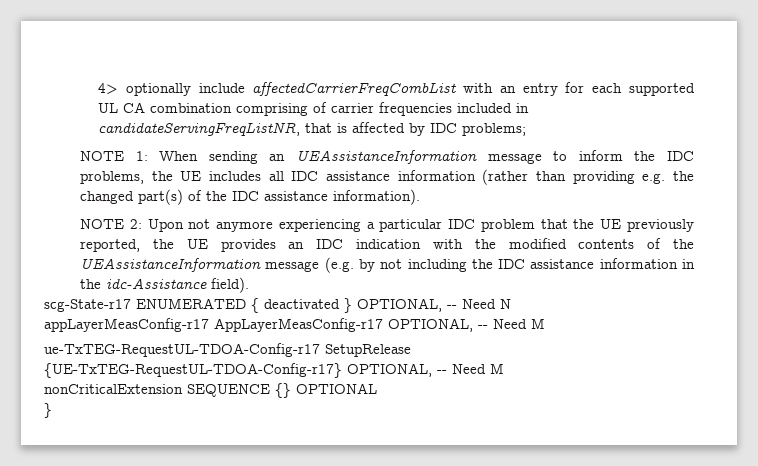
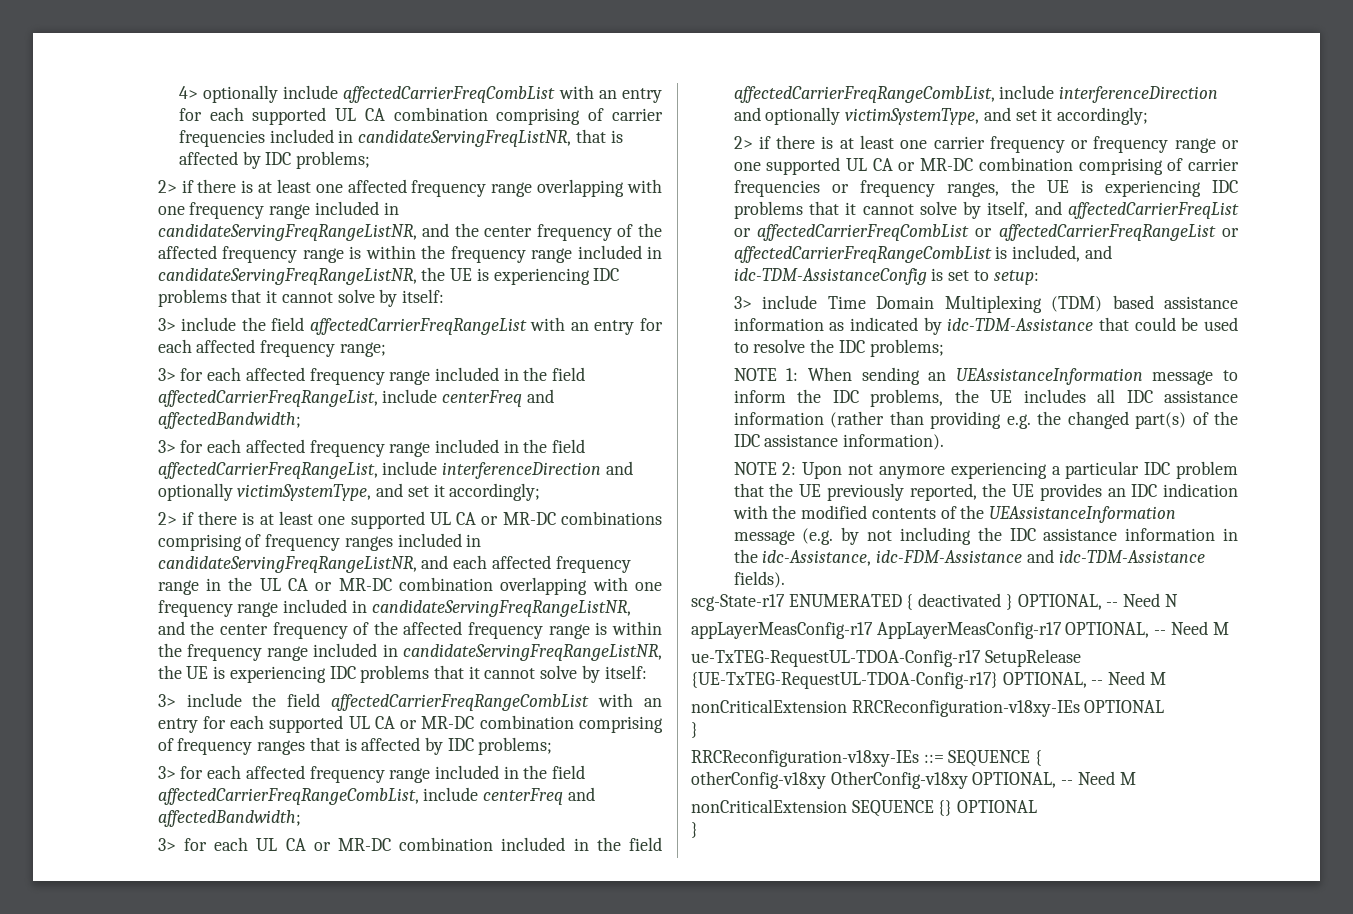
(527, 129) none -> [157,179,662,197] [157,201,399,219] [157,223,662,241] [157,245,663,263] [157,267,620,285] [157,289,444,307] [157,317,663,335] [157,339,386,357] [157,367,586,385] [157,389,554,407] [157,412,301,429] [157,439,586,457] [157,461,633,479] [157,483,541,501] [157,511,662,529] [157,533,482,551] [157,555,631,573] [157,577,662,595] [157,599,631,617] [157,621,662,639] [157,643,662,661] [157,665,647,683] [157,693,663,711] [157,715,663,733] [157,737,553,755] [157,765,586,783] [157,787,595,805] [157,810,301,827] [157,837,662,851] [733,85,1219,103] [733,107,1148,125] [733,135,1239,153] [733,157,1239,175] [733,179,1238,197] [733,201,1239,219] [733,224,1239,241] [733,245,1112,263] [733,268,1039,285] [733,295,1238,313] [733,317,1238,335] [733,339,944,357] // 2> if there is at least one affected frequency range overlapping with one frequency range included in candidateServingFreqRangeListNR, and the center frequency of the affected frequency range is within the frequency range included in candidateServingFreqRangeListNR, the UE is experiencing IDC problems that it cannot solve by itself: // 3> include the field affectedCarrierFreqRangeList with an entry for each affected frequency range; // 3> for each affected frequency range included in the field affectedCarrierFreqRangeList, include centerFreq and affectedBandwidth; // 3> for each affected frequency range included in the field affectedCarrierFreqRangeList, include interferenceDirection and optionally victimSystemType, and set it accordingly; // 2> if there is at least one supported UL CA or MR-DC combinations comprising of frequency ranges included in candidateServingFreqRangeListNR, and each affected frequency range in the UL CA or MR-DC combination overlapping with one frequency range included in candidateServingFreqRangeListNR, and the center frequency of the affected frequency range is within the frequency range included in candidateServingFreqRangeListNR, the UE is experiencing IDC problems that it cannot solve by itself: // 3> include the field affectedCarrierFreqRangeCombList with an entry for each supported UL CA or MR-DC combination comprising of frequency ranges that is affected by IDC problems; // 3> for each affected frequency range included in the field affectedCarrierFreqRangeCombList, include centerFreq and affectedBandwidth; // 3> for each UL CA or MR-DC combination included in the field affectedCarrierFreqRangeCombList, include interferenceDirection and optionally victimSystemType, and set it accordingly; // 2> if there is at least one carrier frequency or frequency range or one supported UL CA or MR-DC combination comprising of carrier frequencies or frequency ranges, the UE is experiencing IDC problems that it cannot solve by itself, and affectedCarrierFreqList or affectedCarrierFreqCombList or affectedCarrierFreqRangeList or affectedCarrierFreqRangeCombList is included, and idc-TDM-AssistanceConfig is set to setup: // 3> include Time Domain Multiplexing (TDM) based assistance information as indicated by idc-TDM-Assistance that could be used to resolve the IDC problems;
[106,277,250,293] idc-Assistance field). -> [762,549,1205,566] [733,571,785,588] idc-Assistance, idc-FDM-Assistance and idc-TDM-Assistance fields).
(504, 368) none -> [691,699,1165,717] [691,722,698,738] [691,750,1043,767] [691,771,1136,789] // nonCriticalExtension RRCReconfiguration-v18xy-IEs OPTIONAL // } // RRCReconfiguration-v18xy-IEs ::= SEQUENCE { // otherConfig-v18xy OtherConfig-v18xy OPTIONAL, -- Need M

